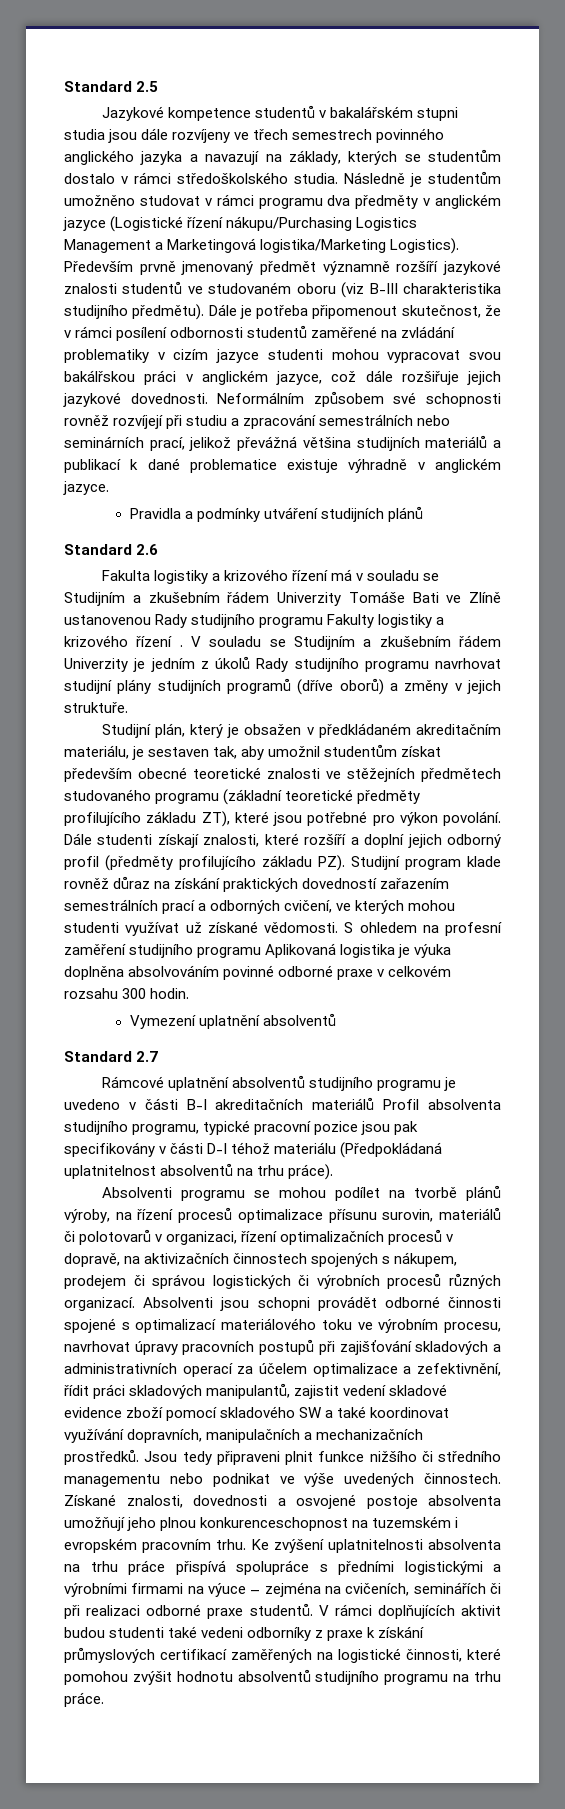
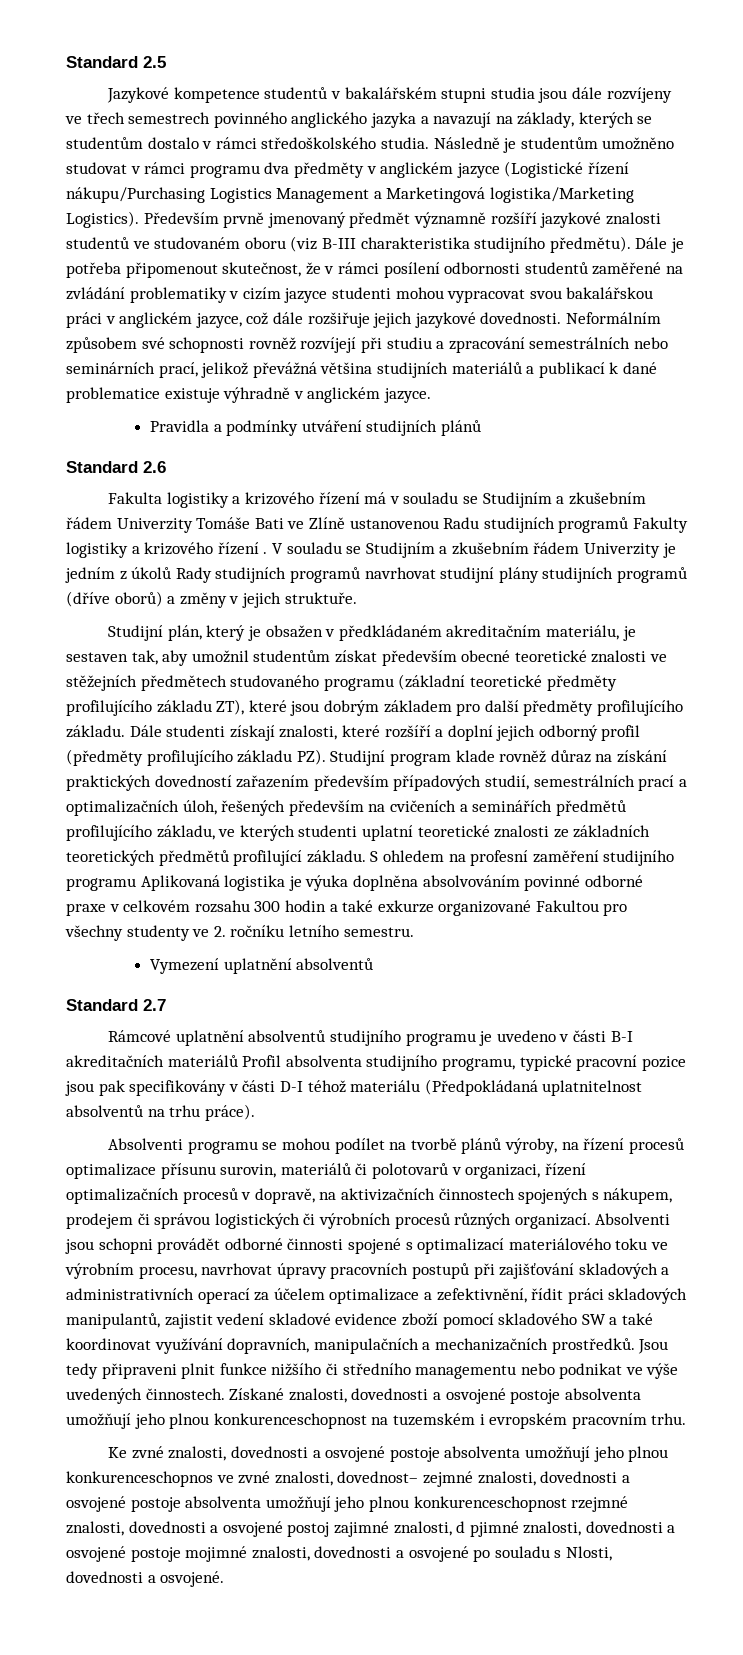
[64,370,135,382] bakálřskou -> [566,287,654,299] bakalářskou
[155,614,324,628] Rady studijního programu -> [443,517,629,533] Radu studijních programů
[294,658,429,672] studijního programu -> [215,567,360,583] studijních programů
[307,811,501,826] potřebné pro výkon povolání. -> [323,700,683,716] [66,725,125,738] dobrým základem pro další předměty profilujícího základu.
[64,899,456,914] [64,921,338,936] semestrálních prací a odborných cvičení, ve kterých mohou studenti využívat už získané vědomosti. -> [313,775,687,791] [66,800,626,816] [66,825,651,841] [66,850,366,866] především případových studií, semestrálních prací a optimalizačních úloh, řešených především na cvičeních a seminářích předmětů profilujícího základu, ve kterých studenti uplatní teoretické znalosti ze základních teoretických předmětů profilující základu.
[150,988,190,999] hodin. -> [284,900,628,916] [65,925,414,941] hodin a také exkurze organizované Fakultou pro všechny studenty ve 2. ročníku letního semestru.
[251,1539,501,1553] [64,1560,501,1575] [64,1582,501,1597] [64,1603,501,1619] [64,1626,425,1641] [64,1647,501,1663] [64,1669,502,1685] [64,1692,104,1707] Ke zvýšení uplatnitelnosti absolventa na trhu práce přispívá spolupráce s předními logistickými a výrobními firmami na výuce – zejména na cvičeních, seminářích či při realizaci odborné praxe studentů. V rámci doplňujících aktivit budou studenti také vedeni odborníky z praxe k získání průmyslových certifikací zaměřených na logistické činnosti, které pomohou zvýšit hodnotu absolventů studijního programu na trhu práce. -> [108,1446,669,1462] [66,1471,630,1487] [66,1496,629,1512] [66,1521,676,1537] [66,1546,612,1562] [66,1571,225,1587] // Ke zvné znalosti, dovednosti a osvojené postoje absolventa umožňují jeho plnou konkurenceschopnos ve zvné znalosti, dovednost– zejmné znalosti, dovednosti a osvojené postoje absolventa umožňují jeho plnou konkurenceschopnost rzejmné znalosti, dovednosti a osvojené postoj zajimné znalosti, d pjimné znalosti, dovednosti a osvojené postoje mojimné znalosti, dovednosti a osvojené po souladu s Nlosti, dovednosti a osvojené.

